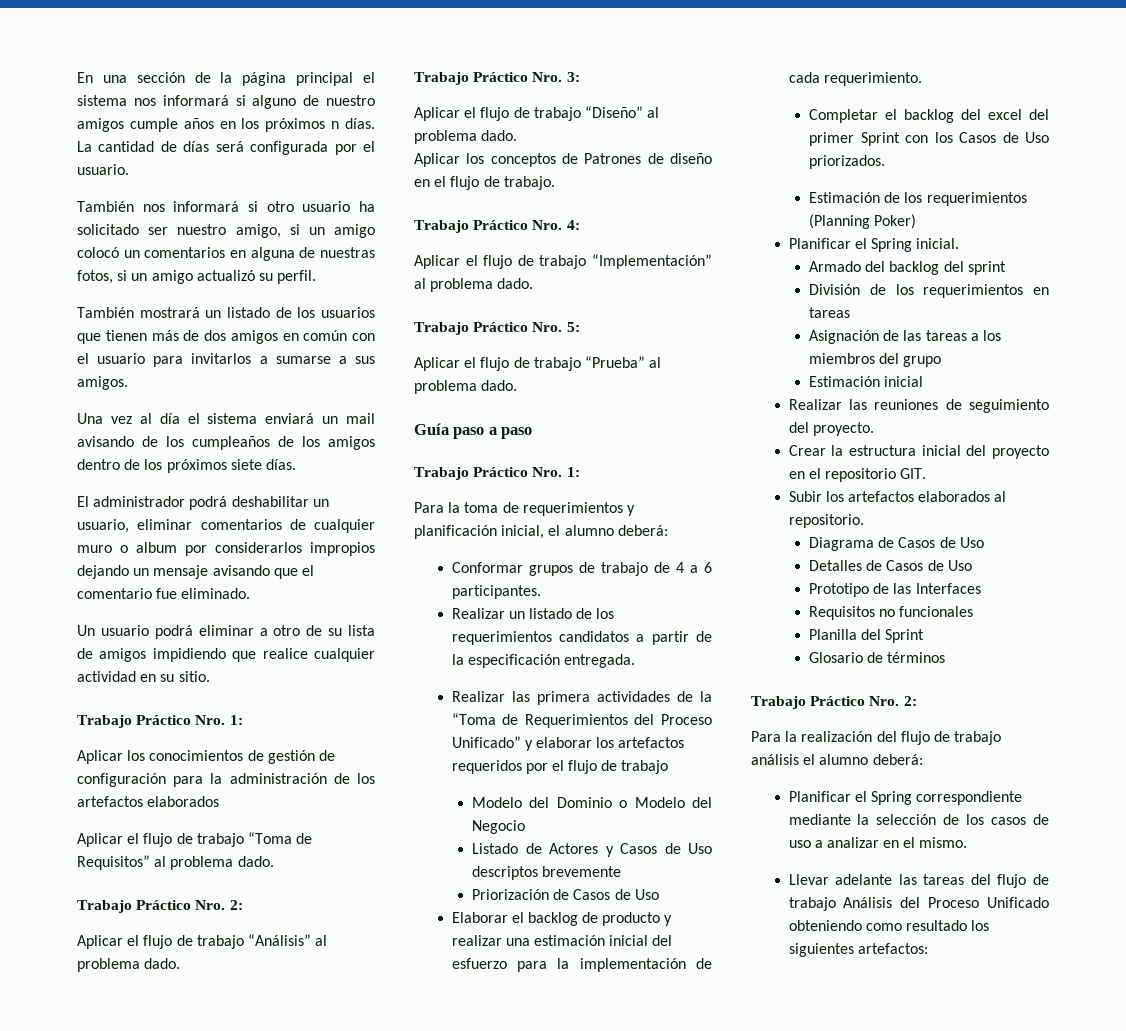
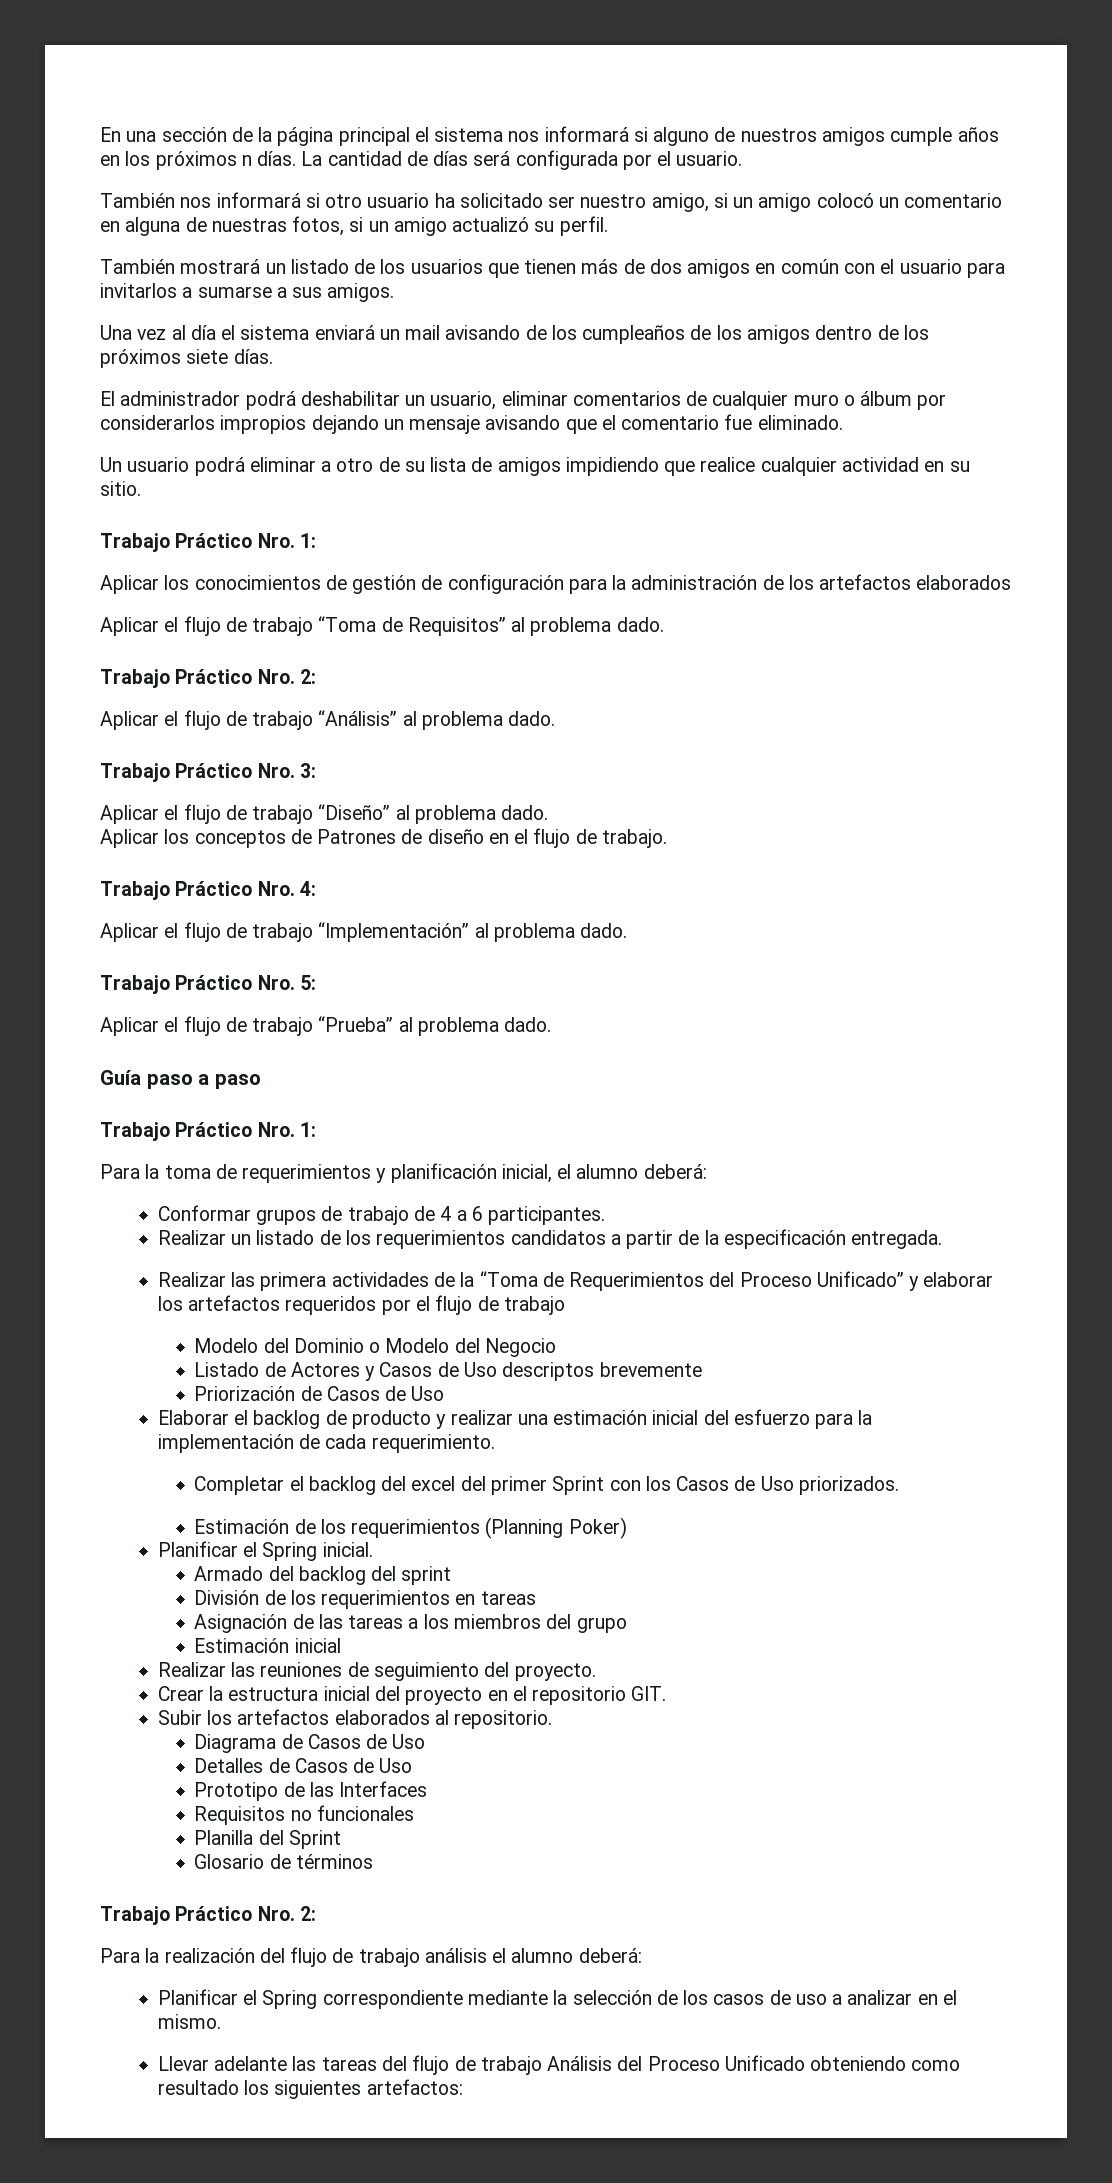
[326,95,375,106] nuestro -> [740,128,817,142] nuestros
[144,247,226,258] comentarios -> [904,193,1003,208] comentario
[136,542,177,553] album -> [860,391,913,406] álbum

